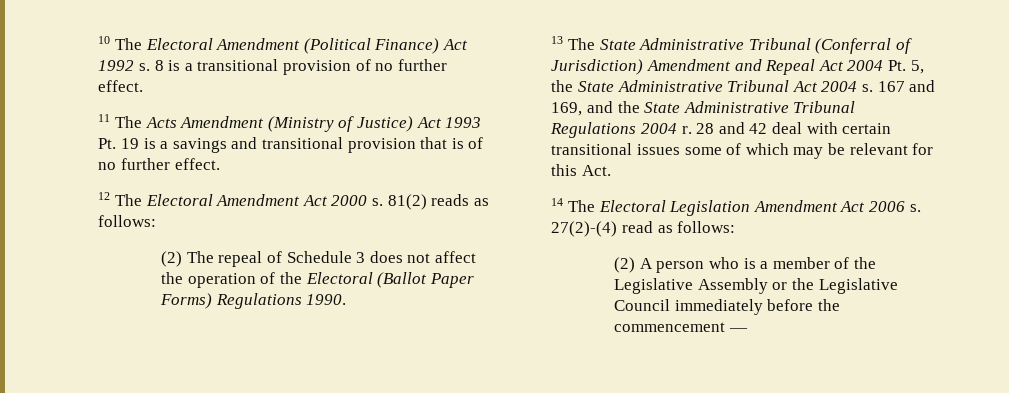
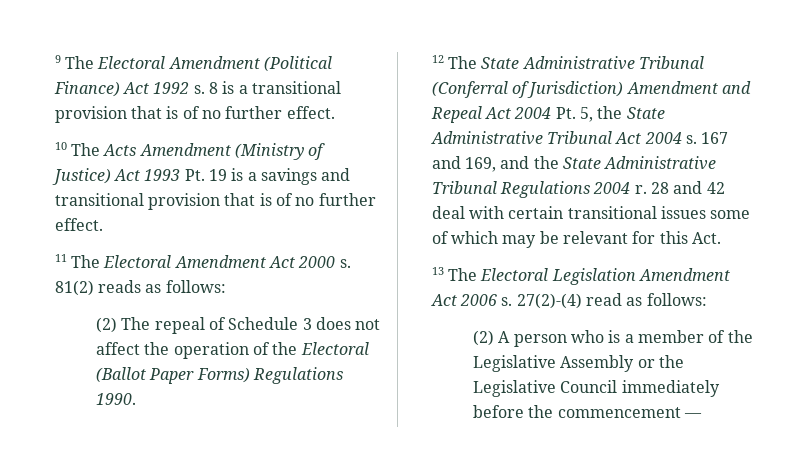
[98,36,111,44] 10 -> [54,55,61,63] 9
[355,59,447,71] [98,80,144,92] [98,114,111,122] of no further effect. // 11 -> [130,106,335,119] [54,142,67,150] that is of no further effect. // 10
[98,192,111,200] 12 -> [54,254,67,262] 11
[551,36,564,44] 13 -> [431,55,444,63] 12
[551,198,564,206] 14 -> [431,267,444,275] 13

